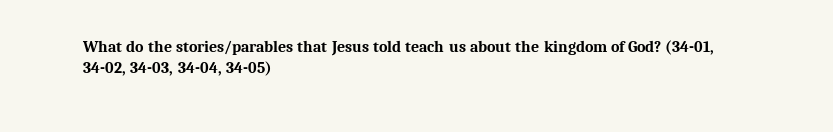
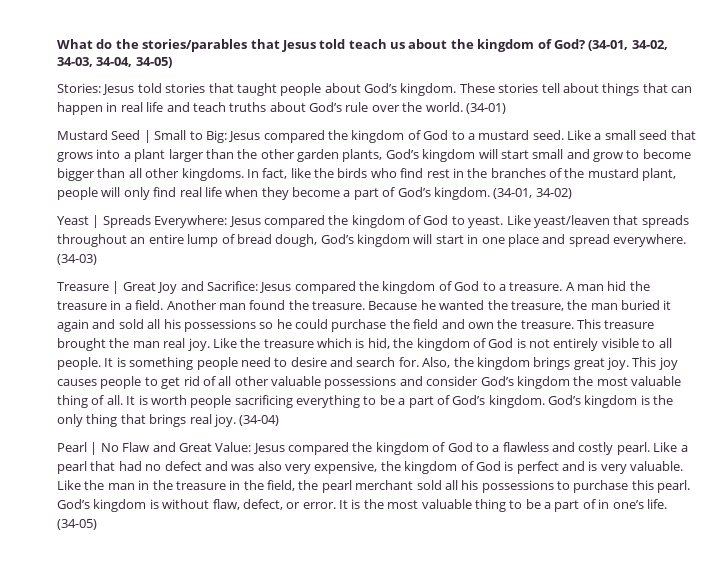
(272, 68) none -> [57,83,692,96] [57,102,506,115] [57,130,696,143] [57,149,691,162] [57,168,677,181] [57,187,572,200] [57,215,689,228] [57,234,686,247] [57,254,97,265] [57,281,650,294] [57,300,672,311] [57,319,655,332] [57,338,672,351] [57,357,678,370] [57,376,681,389] [57,395,674,408] [57,414,280,427] [57,442,688,455] [57,461,684,474] [57,480,691,493] [57,499,667,512] [57,519,97,530] // Stories: Jesus told stories that taught people about God’s kingdom. These stories tell about things that can happen in real life and teach truths about God’s rule over the world. (34-01) // Mustard Seed | Small to Big: Jesus compared the kingdom of God to a mustard seed. Like a small seed that grows into a plant larger than the other garden plants, God’s kingdom will start small and grow to become bigger than all other kingdoms. In fact, like the birds who find rest in the branches of the mustard plant, people will only find real life when they become a part of God’s kingdom. (34-01, 34-02) // Yeast | Spreads Everywhere: Jesus compared the kingdom of God to yeast. Like yeast/leaven that spreads throughout an entire lump of bread dough, God’s kingdom will start in one place and spread everywhere. (34-03) // Treasure | Great Joy and Sacrifice: Jesus compared the kingdom of God to a treasure. A man hid the treasure in a field. Another man found the treasure. Because he wanted the treasure, the man buried it again and sold all his possessions so he could purchase the field and own the treasure. This treasure brought the man real joy. Like the treasure which is hid, the kingdom of God is not entirely visible to all people. It is something people need to desire and search for. Also, the kingdom brings great joy. This joy causes people to get rid of all other valuable possessions and consider God’s kingdom the most valuable thing of all. It is worth people sacrificing everything to be a part of God’s kingdom. God’s kingdom is the only thing that brings real joy. (34-04) // Pearl | No Flaw and Great Value: Jesus compared the kingdom of God to a flawless and costly pearl. Like a pearl that had no defect and was also very expensive, the kingdom of God is perfect and is very valuable. Like the man in the treasure in the field, the pearl merchant sold all his possessions to purchase this pearl. God’s kingdom is without flaw, defect, or error. It is the most valuable thing to be a part of in one’s life. (34-05)

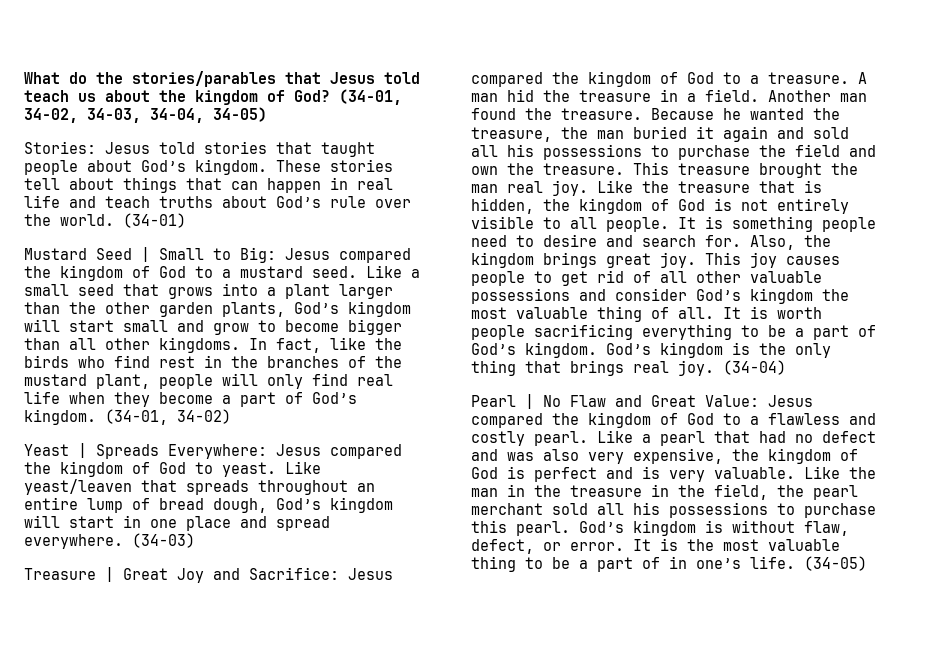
[259,319,328,329] so he could -> [651,145,669,157] to
[317,338,390,349] which is hid, -> [759,180,822,193] [471,198,534,214] that is hidden,

